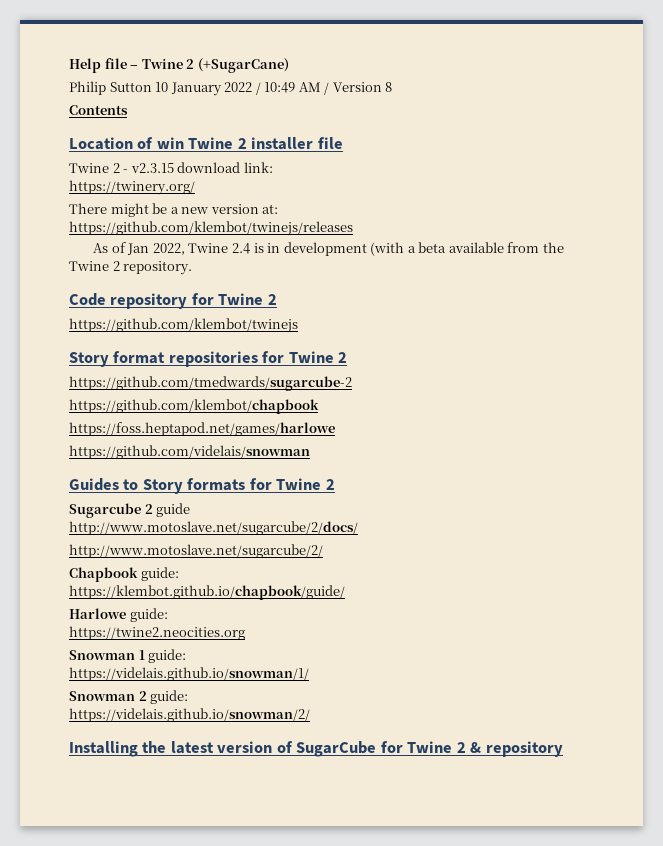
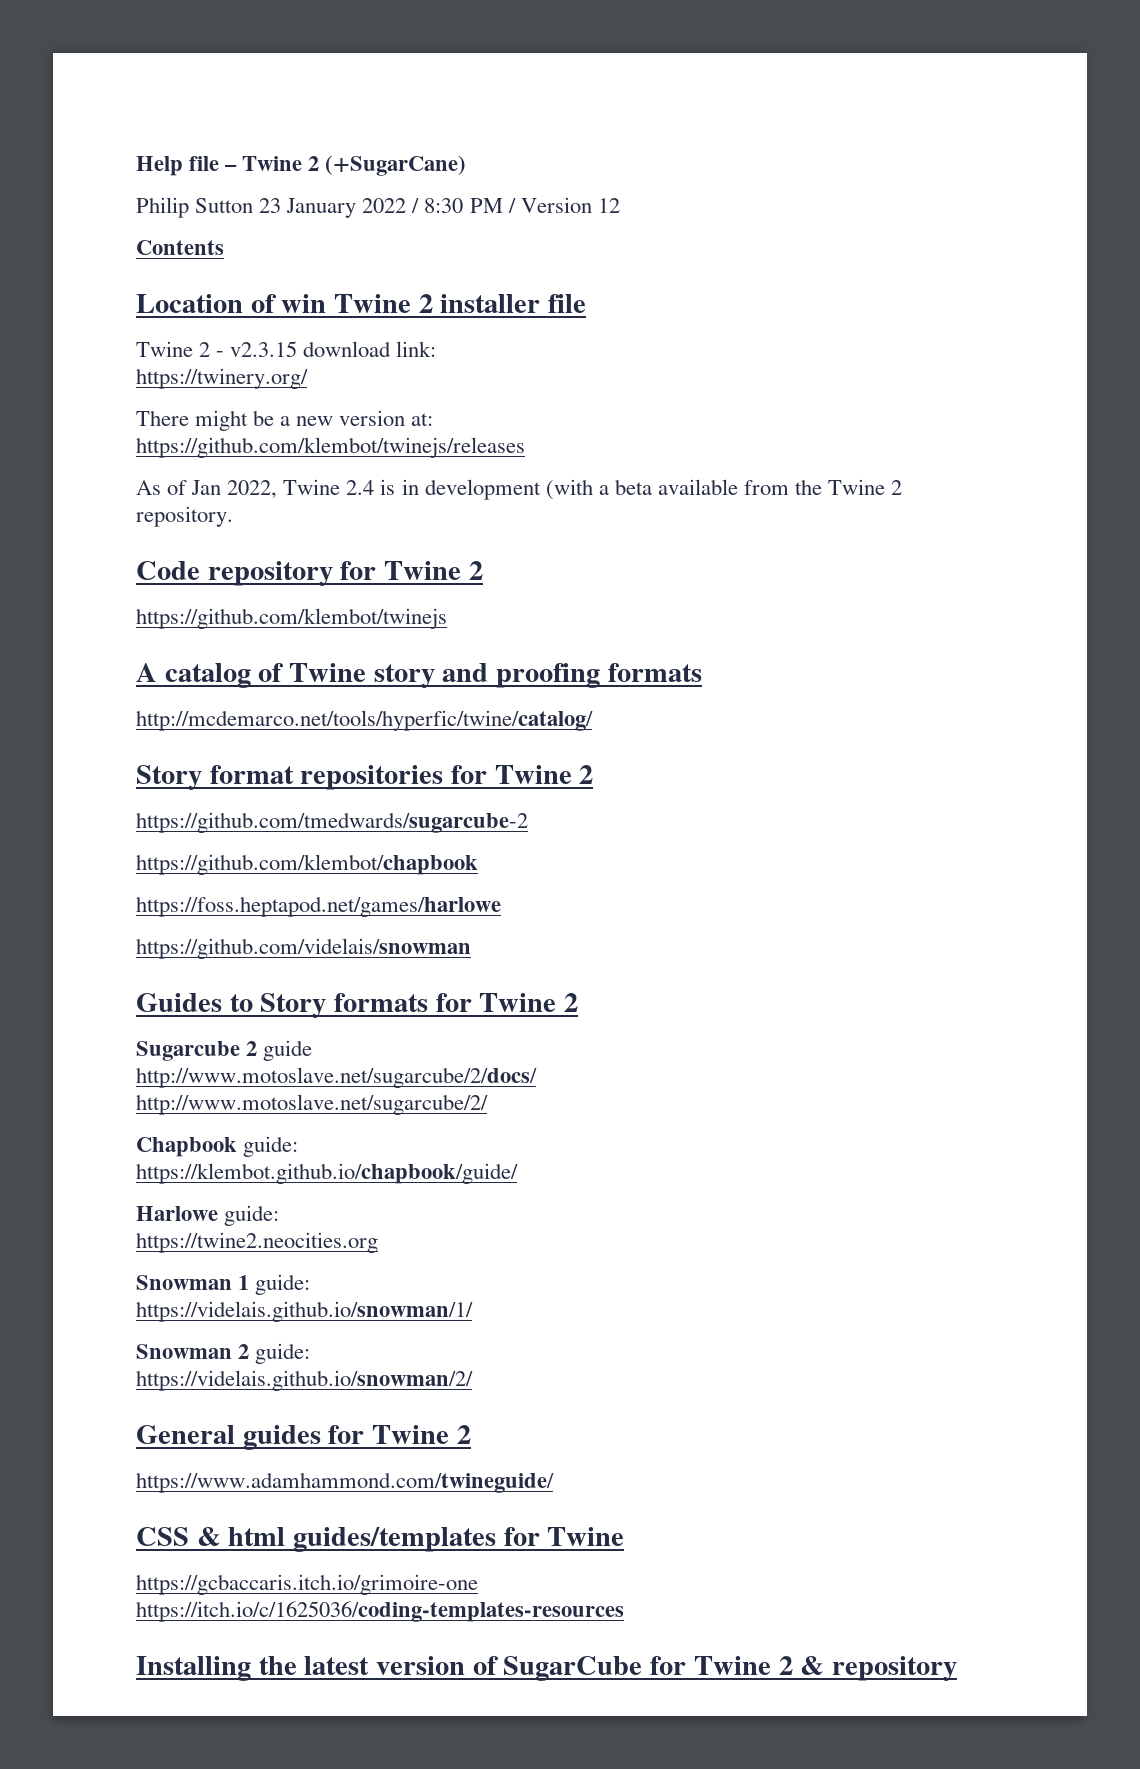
[155,82,169,92] 10 -> [259,198,282,213] 23
[264,82,321,93] 10:49 AM -> [424,198,503,213] 8:30 PM
[385,82,393,92] 8 -> [597,198,620,213] 12
(298, 325) none -> [136,663,702,688] [136,710,593,731] // A catalog of Twine story and proofing formats // http://mcdemarco.net/tools/hyperfic/twine/catalog/
(310, 715) none -> [136,1425,471,1450] [136,1472,554,1493] [136,1527,625,1552] [136,1574,478,1595] [136,1601,624,1622] // General guides for Twine 2 // https://www.adamhammond.com/twineguide/ // CSS & html guides/templates for Twine // https://gcbaccaris.itch.io/grimoire-one // https://itch.io/c/1625036/coding-templates-resources

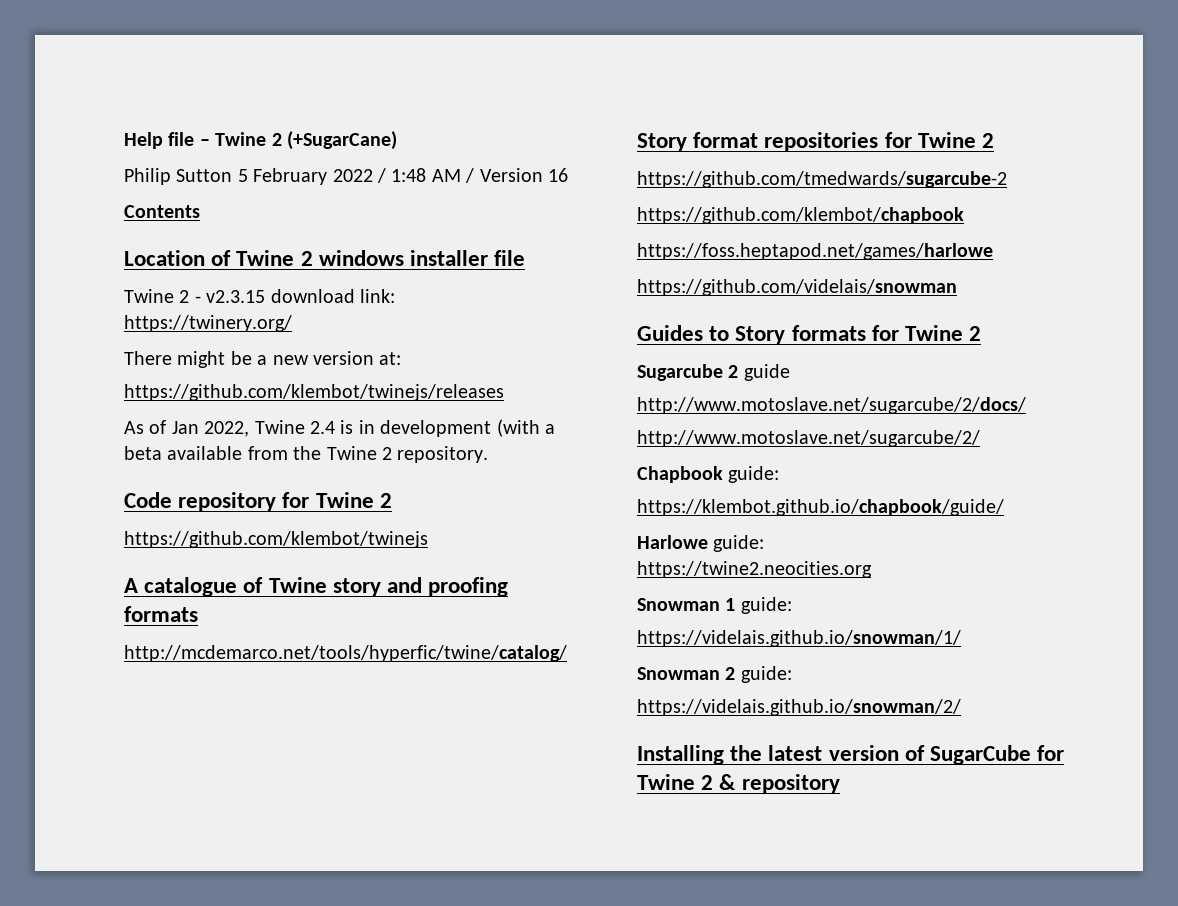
[259,198,503,218] 23 January 2022 / 8:30 PM -> [237,168,461,185] 5 February 2022 / 1:48 AM
[597,198,620,213] 12 -> [547,168,568,182] 16
[281,294,433,313] win Twine 2 -> [236,250,404,266] Twine 2 windows
[164,663,251,688] catalog -> [144,577,238,597] catalogue
[136,1425,471,1450] [136,1472,554,1493] [136,1527,625,1552] [136,1574,478,1595] [136,1601,624,1622] // General guides for Twine 2 // https://www.adamhammond.com/twineguide/ // CSS & html guides/templates for Twine // https://gcbaccaris.itch.io/grimoire-one // https://itch.io/c/1625036/coding-templates-resources -> (961, 707) none

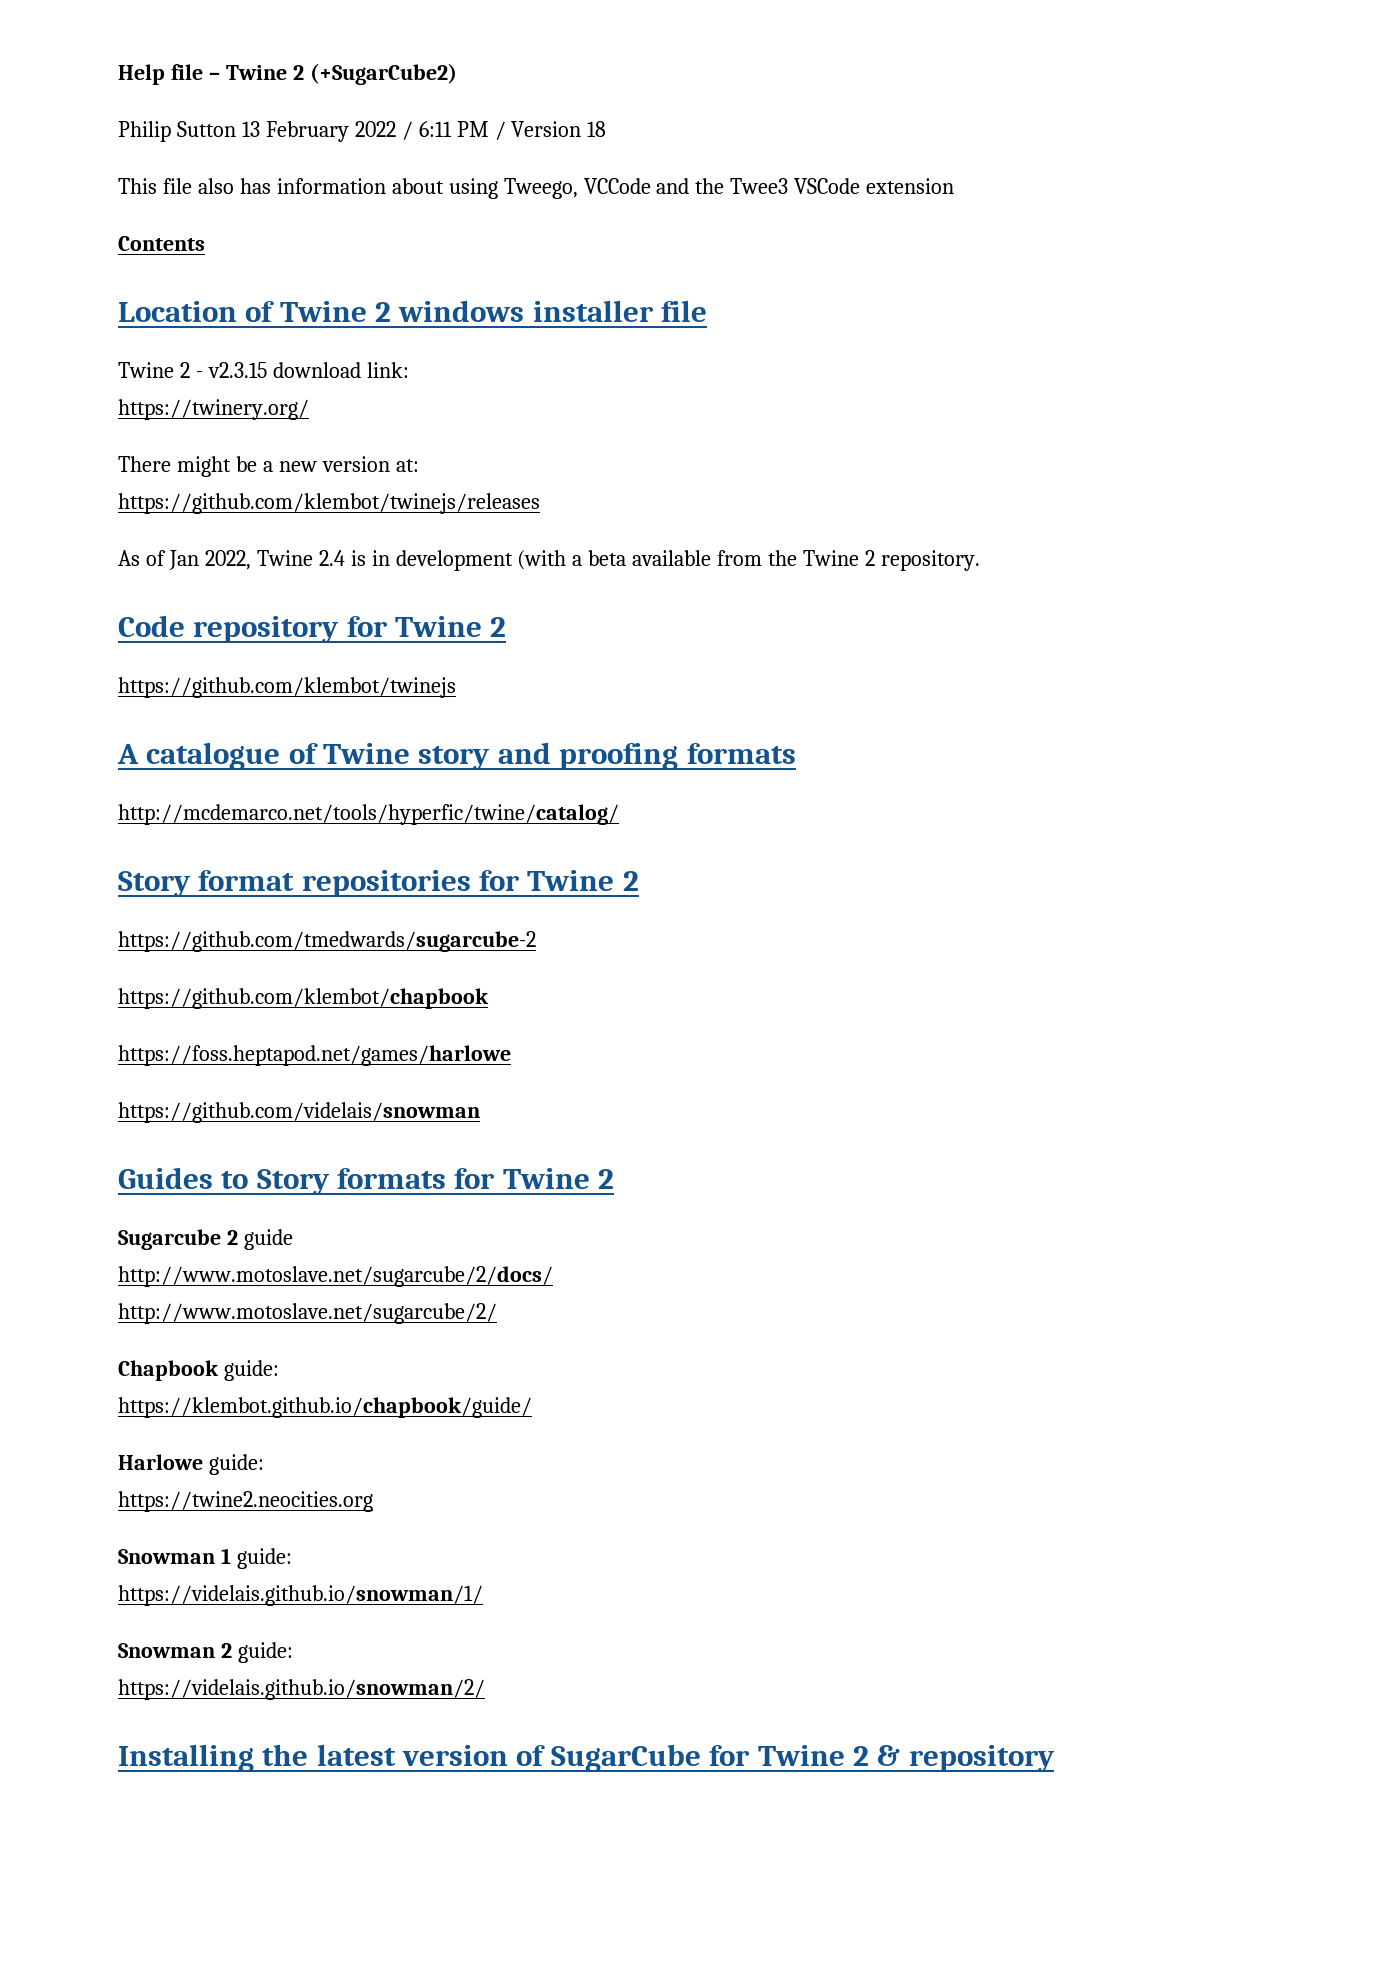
[287,131,397,150] (+SugarCane) -> [309,63,457,85] (+SugarCube2)
[237,169,248,182] 5 -> [241,121,260,137] 13
[391,168,568,183] 1:48 AM / Version 16 -> [418,121,607,140] [118,178,955,199] 6:11 PM / Version 18 // This file also has information about using Tweego, VCCode and the Twee3 VSCode extension

